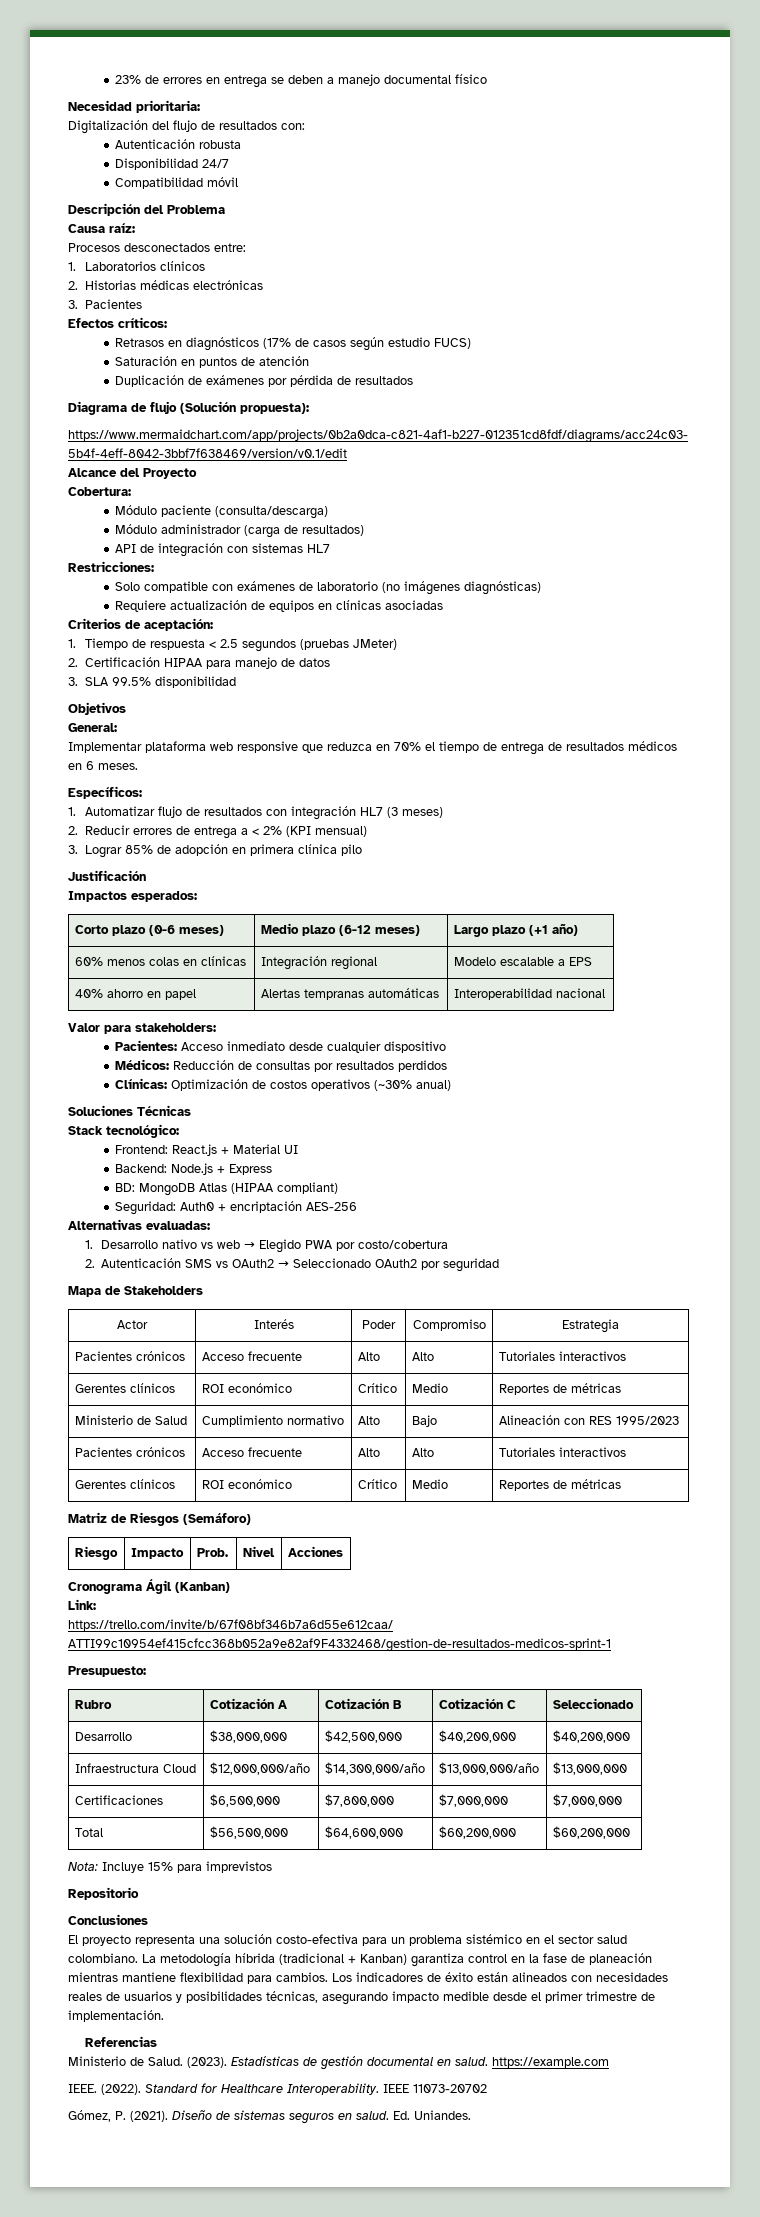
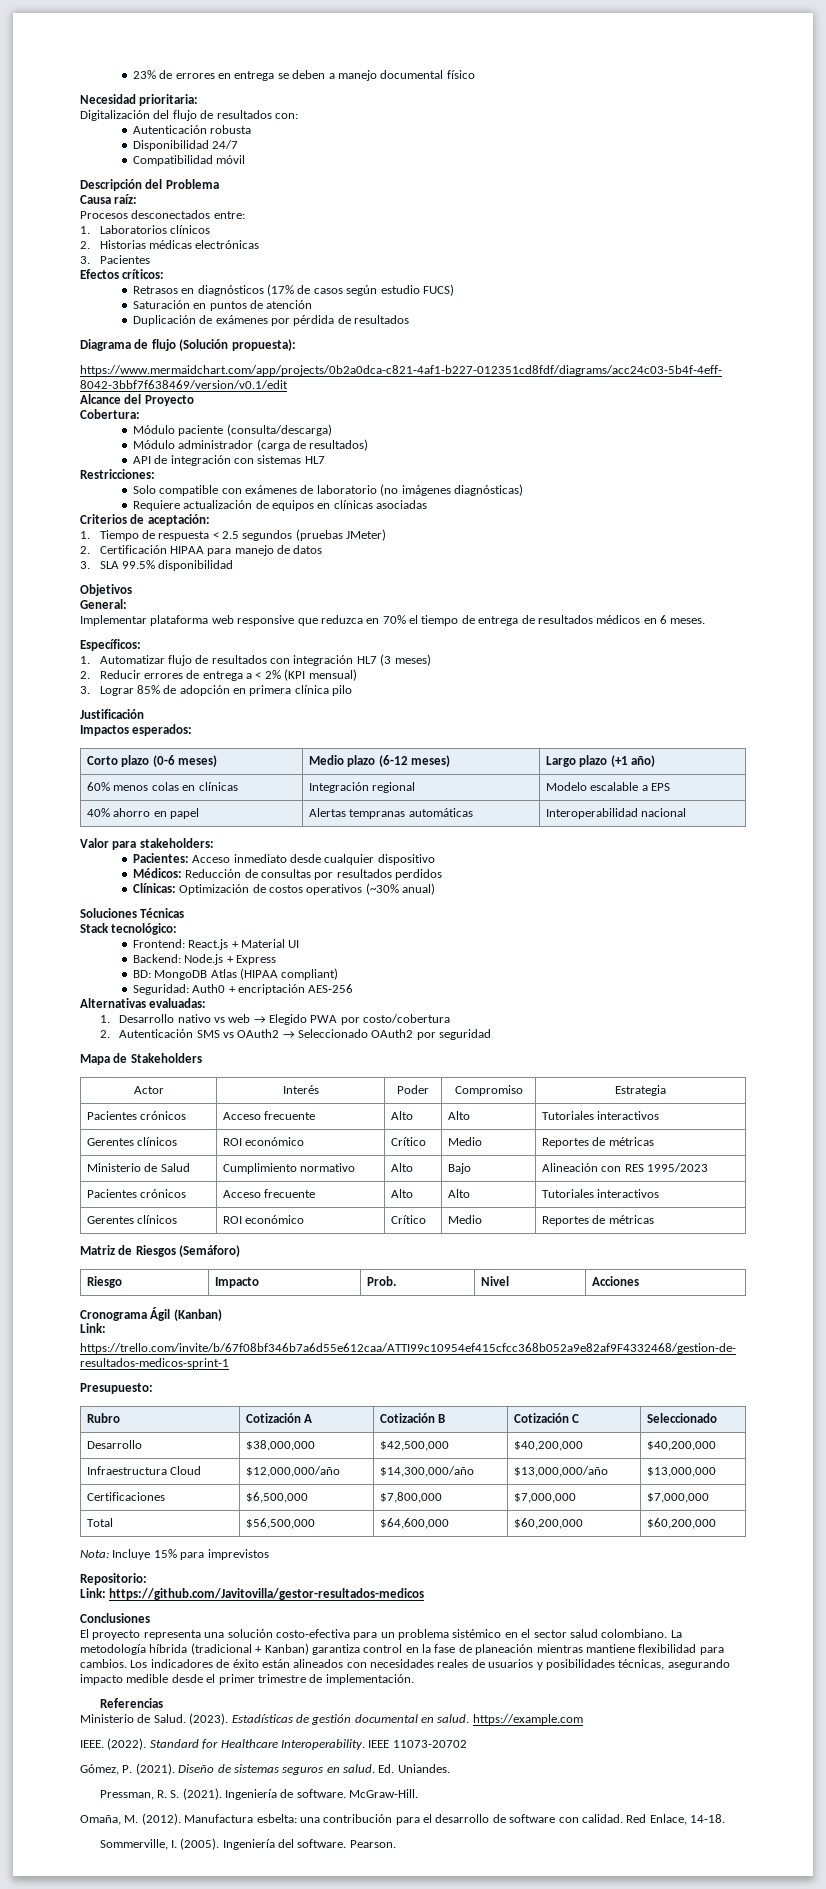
[68,1887,139,1900] Repositorio -> [80,1573,147,1585] [80,1588,425,1600] Repositorio: // Link: https://github.com/Javitovilla/gestor-resultados-medicos
(471, 2115) none -> [99,1788,419,1800] [80,1813,725,1825] [99,1838,396,1850] // Pressman, R. S. (2021). Ingeniería de software. McGraw-Hill. // Omaña, M. (2012). Manufactura esbelta: una contribución para el desarrollo de software con calidad. Red Enlace, 14-18. // Sommerville, I. (2005). Ingeniería del software. Pearson.

